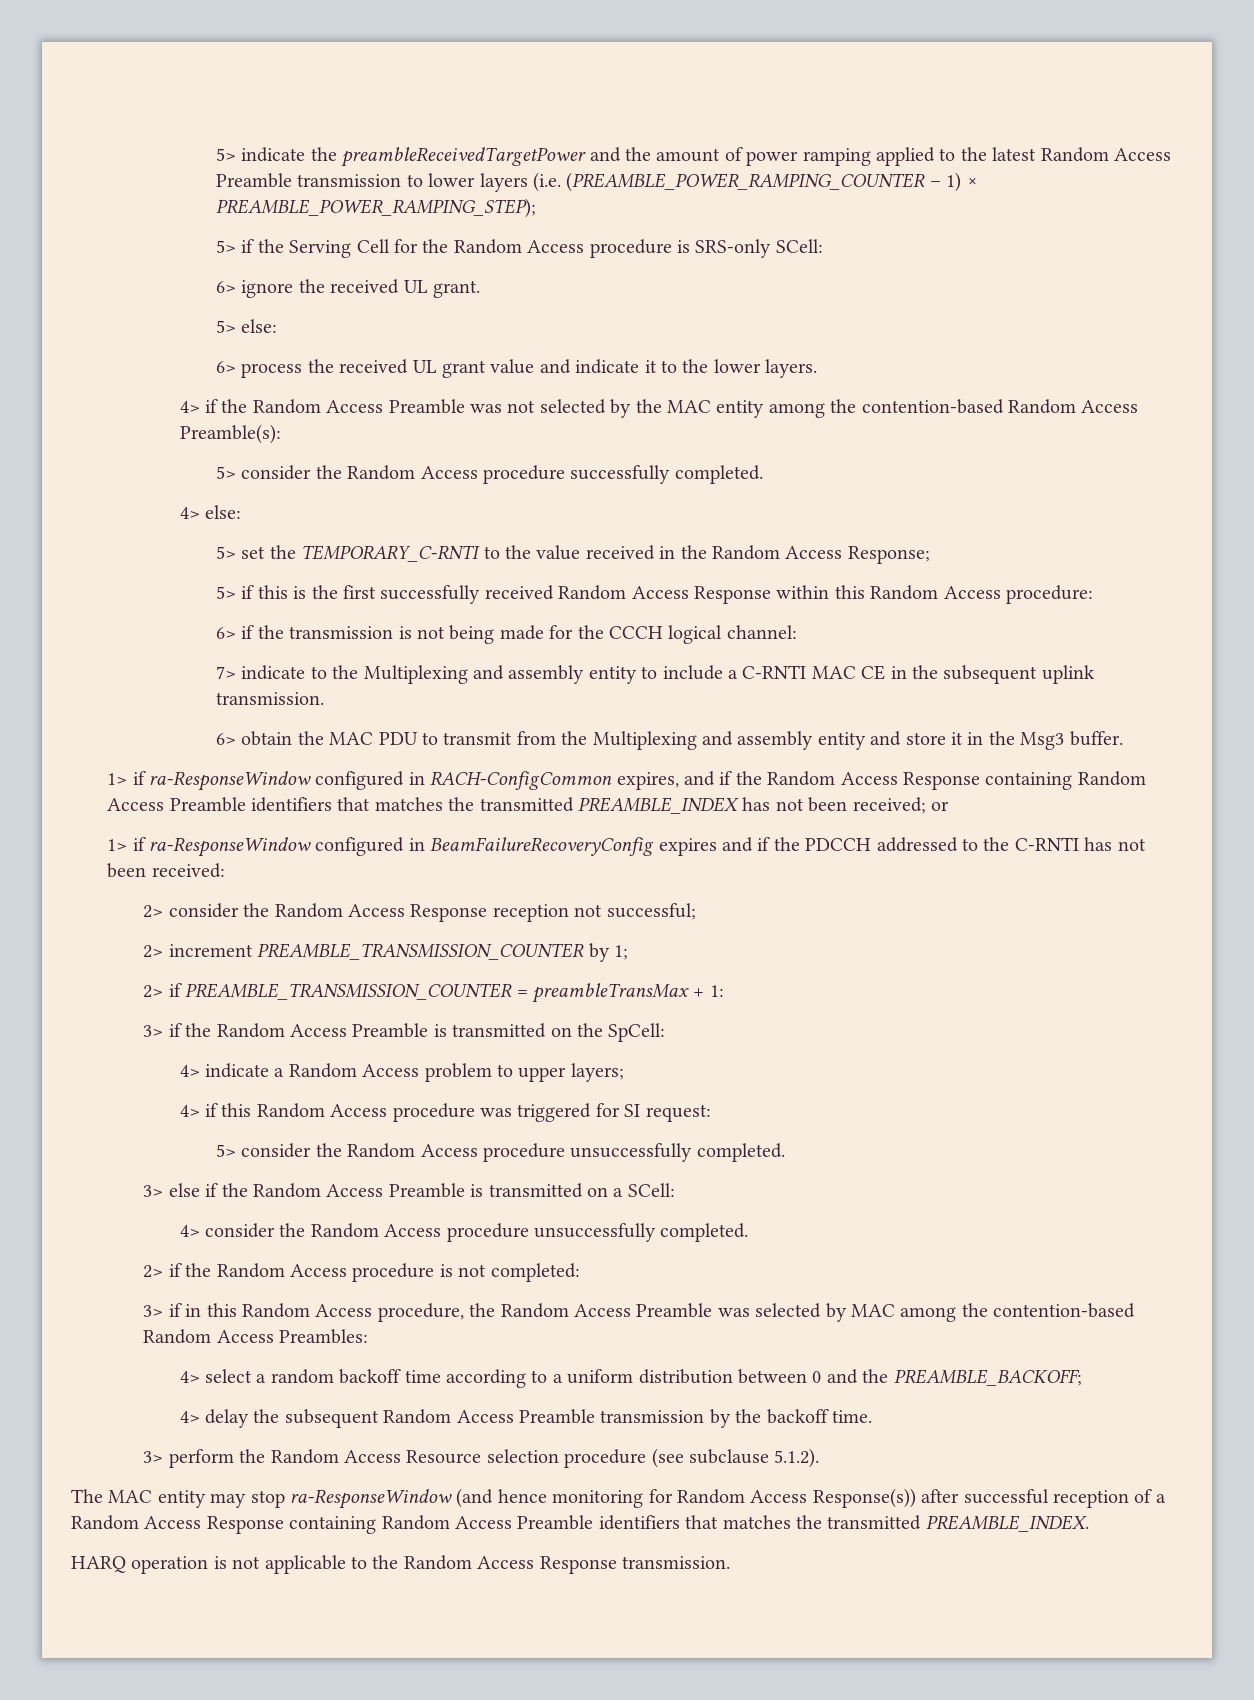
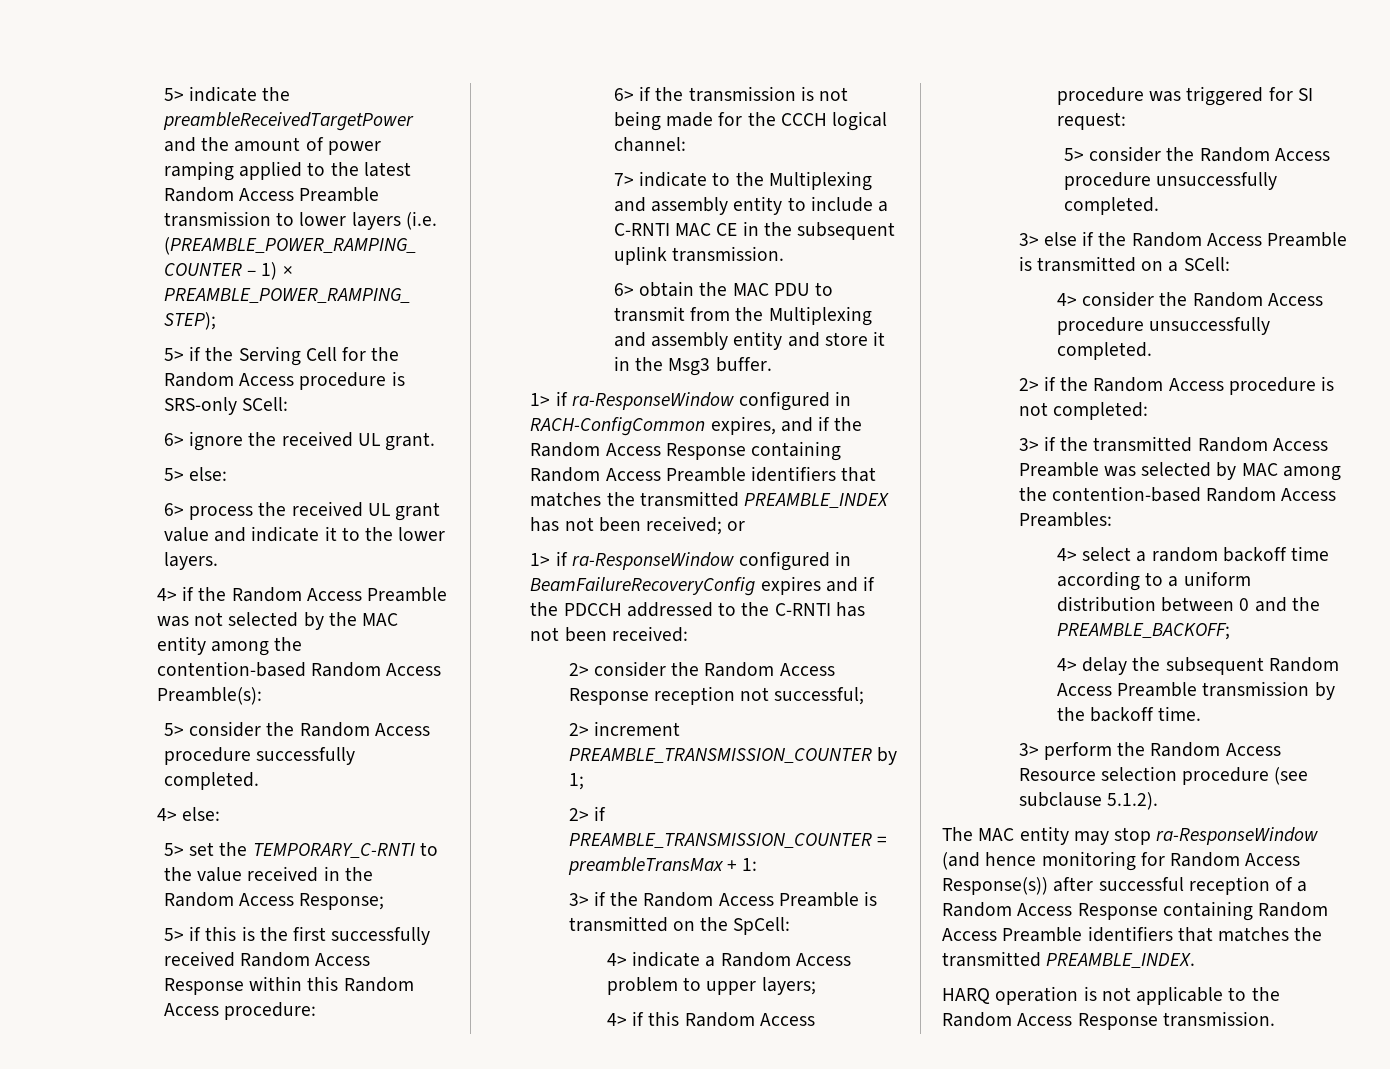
[185,1303,496,1322] in this Random Access procedure, the -> [1060,436,1193,452] the transmitted

